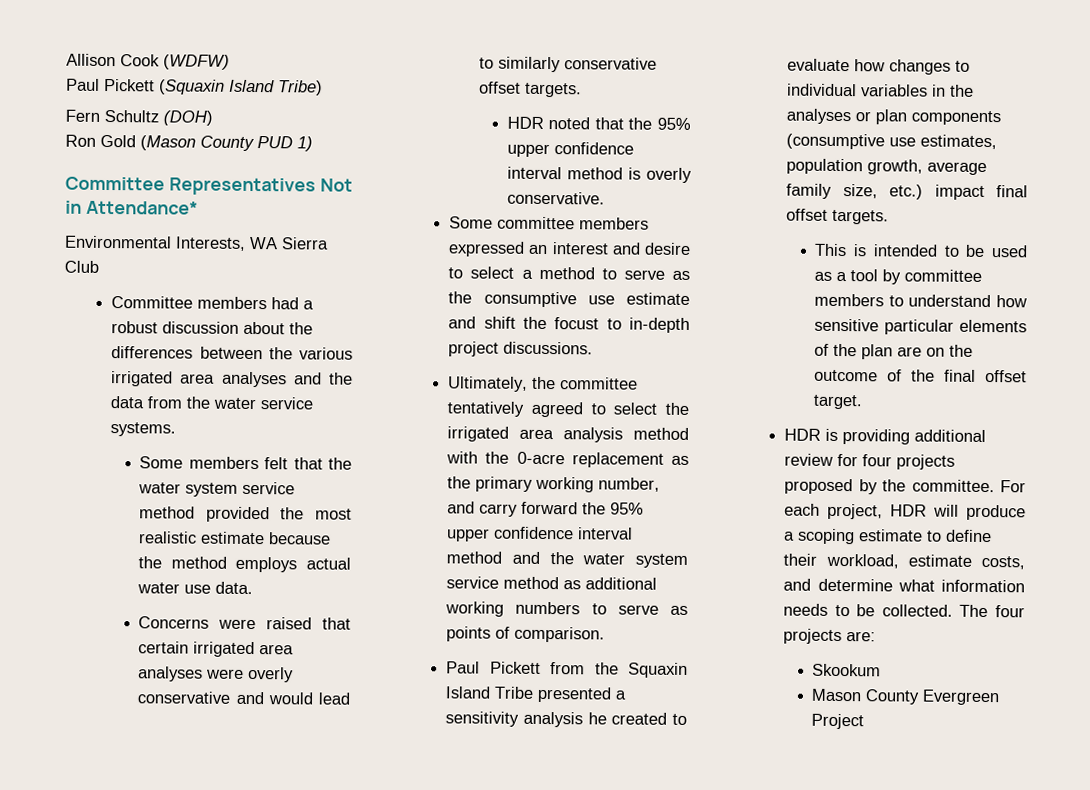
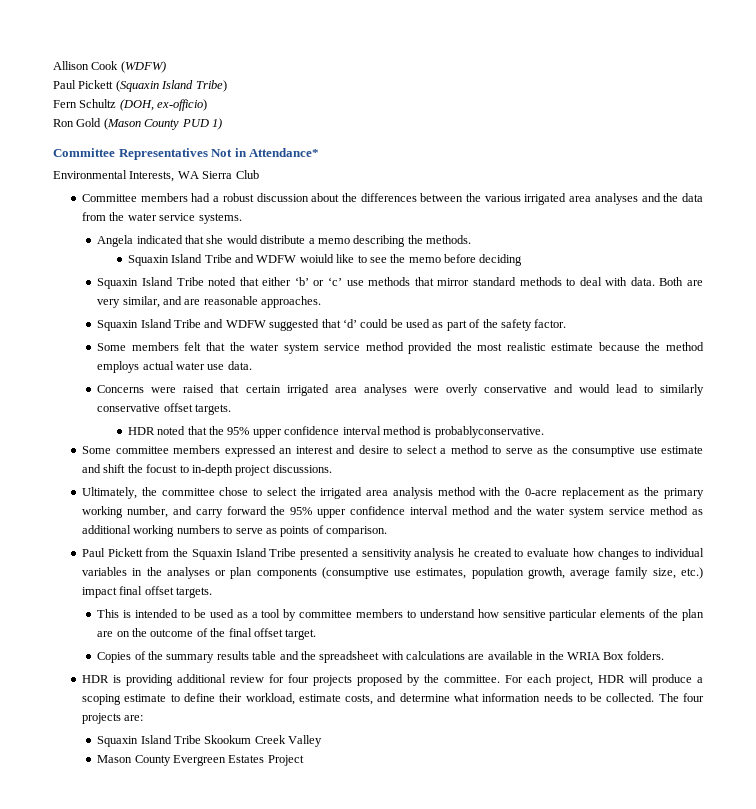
[163,110,213,126] (DOH) -> [119,99,208,111] (DOH, ex-officio)
(177, 429) none -> [97,235,472,247] [127,254,523,266] [97,277,703,289] [97,296,322,308] [97,319,567,331] // Angela indicated that she would distribute a memo describing the methods. // Squaxin Island Tribe and WDFW woiuld like to see the memo before deciding // Squaxin Island Tribe noted that either ‘b’ or ‘c’ use methods that mirror standard methods to deal with data. Both are very similar, and are reasonable approaches. // Squaxin Island Tribe and WDFW suggested that ‘d’ could be used as part of the safety factor.
[646,167,692,183] [506,191,605,205] overly conservative. -> [434,426,544,438] probablyconservative.
[447,401,583,418] tentatively agreed -> [219,487,249,496] chose
(864, 402) none -> [97,651,664,663] // Copies of the summary results table and the spreadsheet with calculations are available in the WRIA Box folders.
(877, 636) none -> [97,735,202,747] Squaxin Island Tribe
(882, 670) none -> [254,735,323,747] Creek Valley
(1001, 697) none -> [228,755,265,763] Estates

